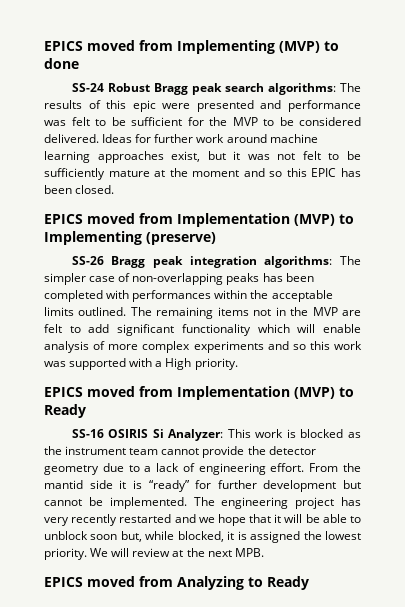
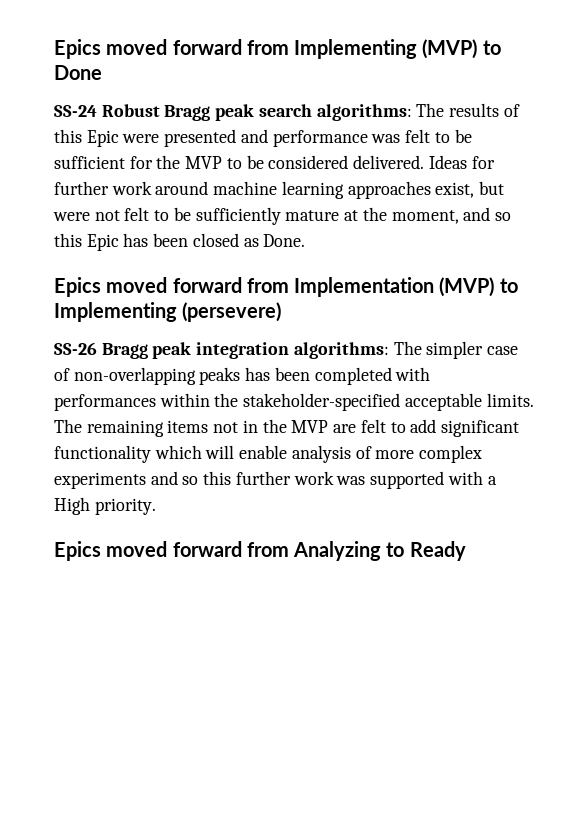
[44,40,135,51] EPICS moved -> [54,39,242,59] Epics moved forward
[44,58,79,69] done -> [54,65,102,80] Done
[132,100,156,112] epic -> [86,130,119,147] Epic
[233,151,270,160] it was -> [53,212,90,221] were
[192,168,361,177] [44,185,115,194] [44,213,135,224] moment and so this EPIC has been closed. // EPICS moved -> [391,207,511,224] [54,233,306,251] [54,277,242,297] moment, and so this Epic has been closed as Done. // Epics moved forward
[146,232,216,245] (preserve) -> [182,302,282,322] (persevere)
[271,290,333,302] [44,307,127,316] acceptable limits outlined. -> [243,393,534,411] stakeholder-specified acceptable limits.
(330, 345) none -> [235,471,291,485] further
[44,386,354,400] [44,404,86,418] [71,429,361,441] [44,446,316,458] [44,463,361,475] [44,480,361,492] [44,497,362,509] [44,514,362,526] [44,531,362,543] [44,548,264,560] [44,576,135,587] EPICS moved from Implementation (MVP) to Ready // SS-16 OSIRIS Si Analyzer: This work is blocked as the instrument team cannot provide the detector geometry due to a lack of engineering effort. From the mantid side it is “ready” for further development but cannot be implemented. The engineering project has very recently restarted and we hope that it will be able to unblock soon but, while blocked, it is assigned the lowest priority. We will review at the next MPB. // EPICS moved -> [54,541,242,561] Epics moved forward

